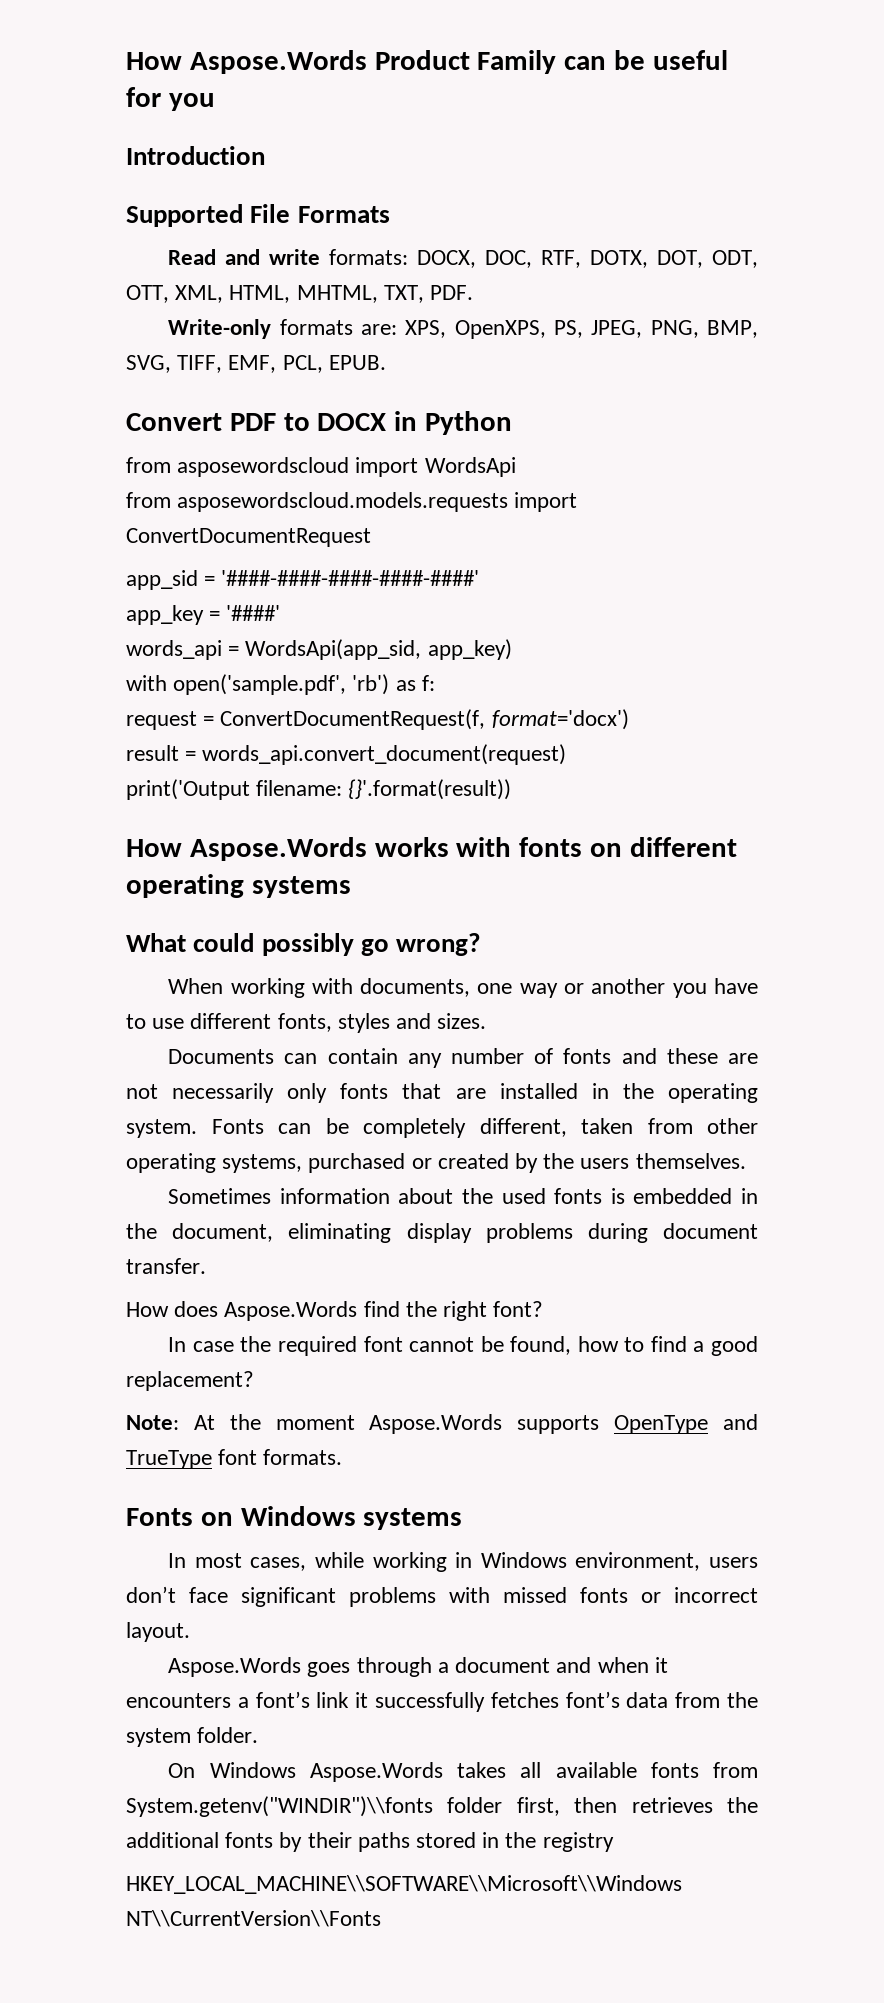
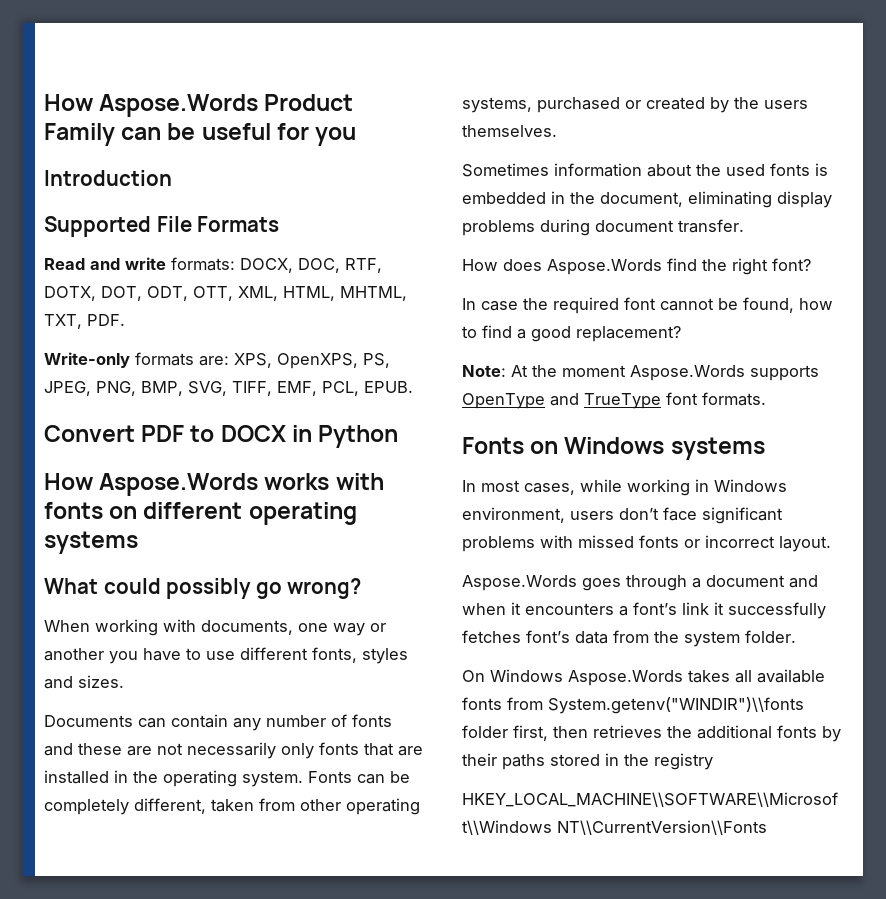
[126,457,516,477] [126,492,578,512] [126,528,371,547] [126,570,480,590] [126,605,281,625] [126,639,512,660] [126,674,435,695] [126,709,629,730] [126,744,567,765] [126,779,512,800] // from asposewordscloud import WordsApi // from asposewordscloud.models.requests import ConvertDocumentRequest // app_sid = '####-####-####-####-####' // app_key = '####' // words_api = WordsApi(app_sid, app_key) // with open('sample.pdf', 'rb') as f: // request = ConvertDocumentRequest(f, format='docx') // result = words_api.convert_document(request) // print('Output filename: {}'.format(result)) -> (399, 436) none

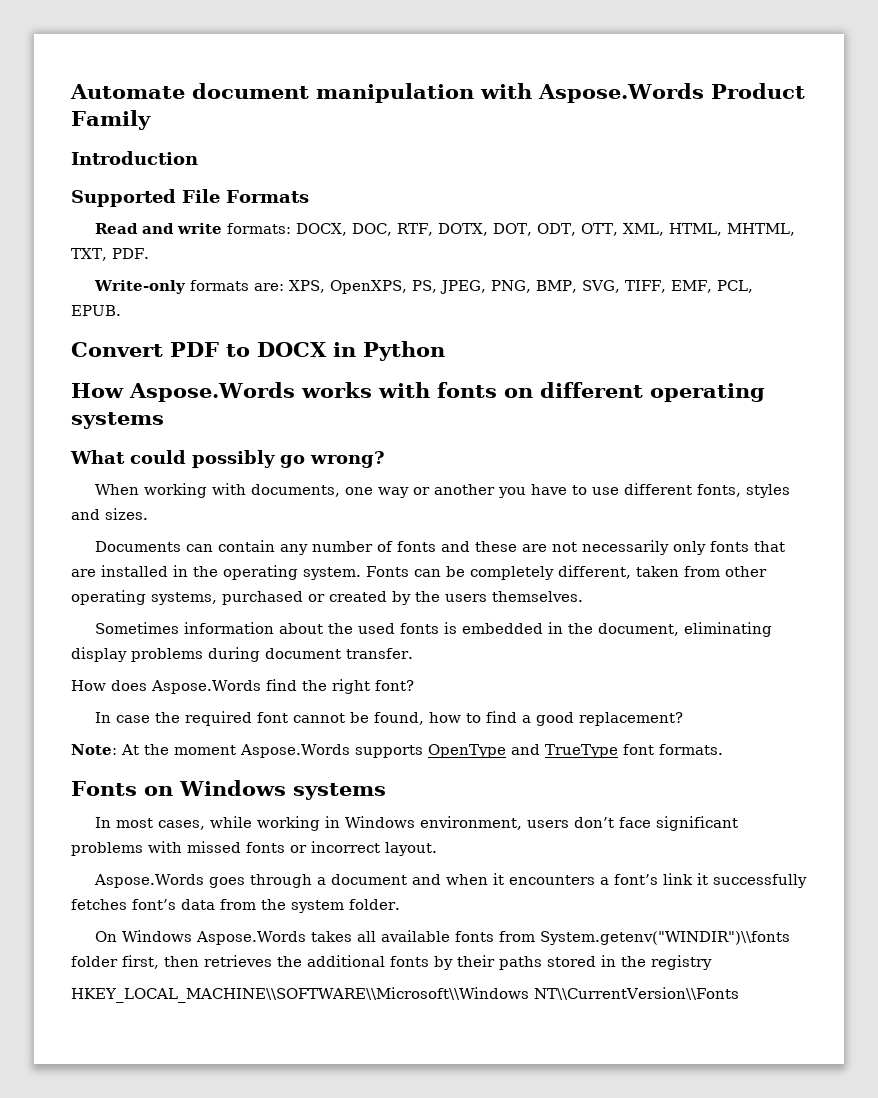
[44,94,93,111] How -> [70,83,532,103] Automate document manipulation with
[121,123,357,146] can be useful for you -> (151, 120) none

